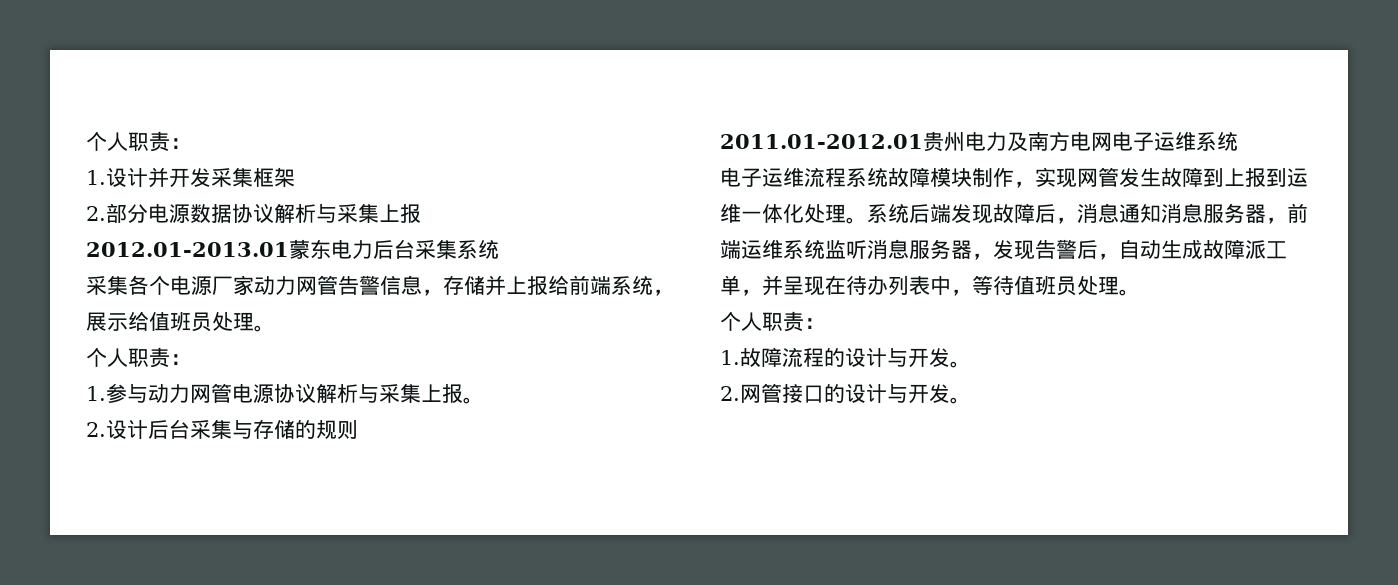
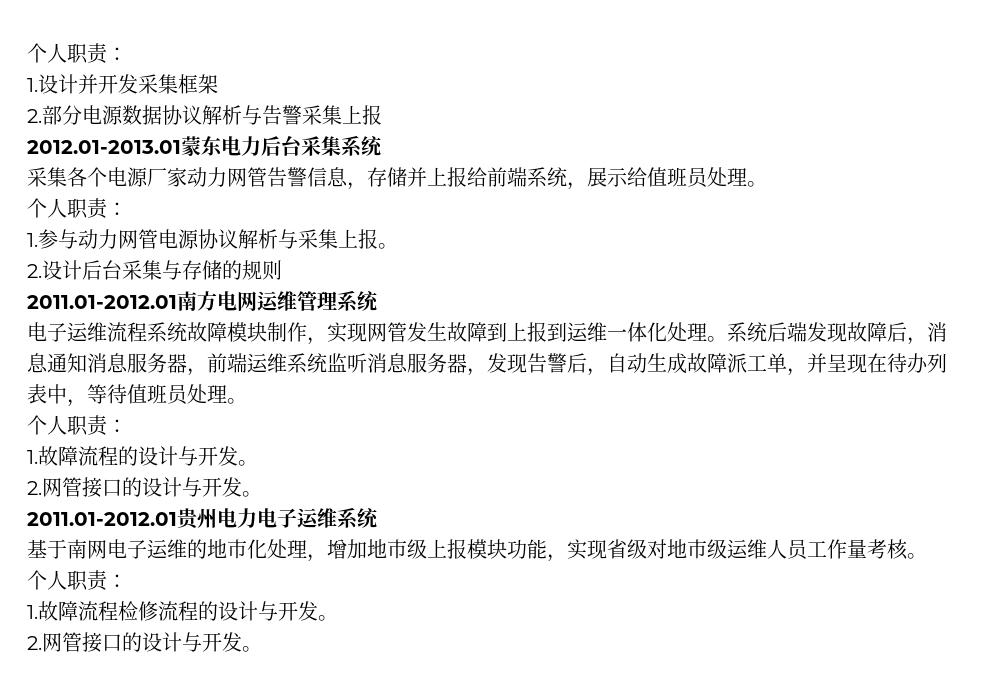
(337, 213) none -> [262,105,302,125] 告警
[923,131,1196,152] 贵州电力及南方电网电子运维 -> [177,291,337,311] 南方电网运维管理
(971, 400) none -> [27,507,378,530] [27,539,927,562] [27,570,127,591] [27,601,338,621] [27,632,262,653] // 2011.01-2012.01贵州电力电子运维系统 // 基于南网电子运维的地市化处理，增加地市级上报模块功能，实现省级对地市级运维人员工作量考核。 // 个人职责： // 1.故障流程检修流程的设计与开发。 // 2.网管接口的设计与开发。

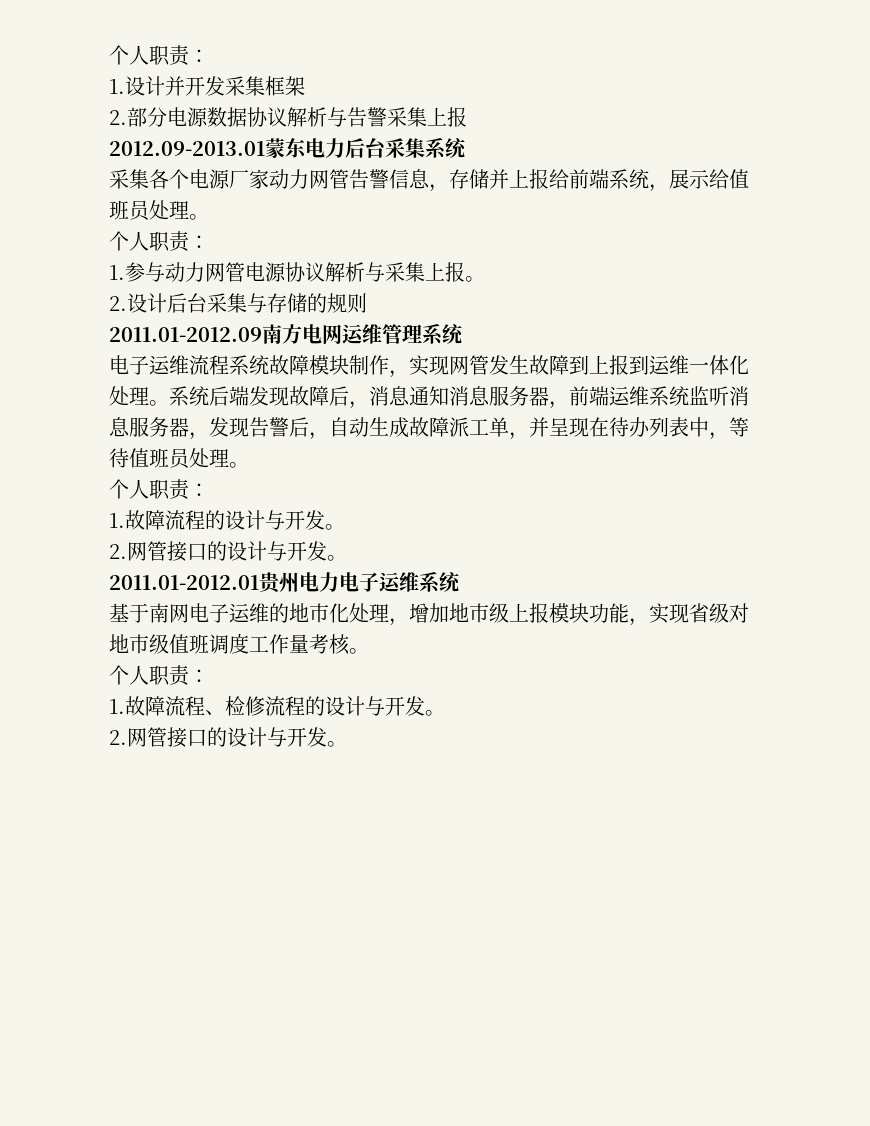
[27,140,181,154] 2012.01-2013.01 -> [109,141,265,156] 2012.09-2013.01
[27,295,177,309] 2011.01-2012.01 -> [109,327,262,342] 2011.01-2012.09
[727,539,809,560] 运维人员 -> [169,633,249,654] 值班调度
(118, 611) none -> [205,710,225,715] 、

